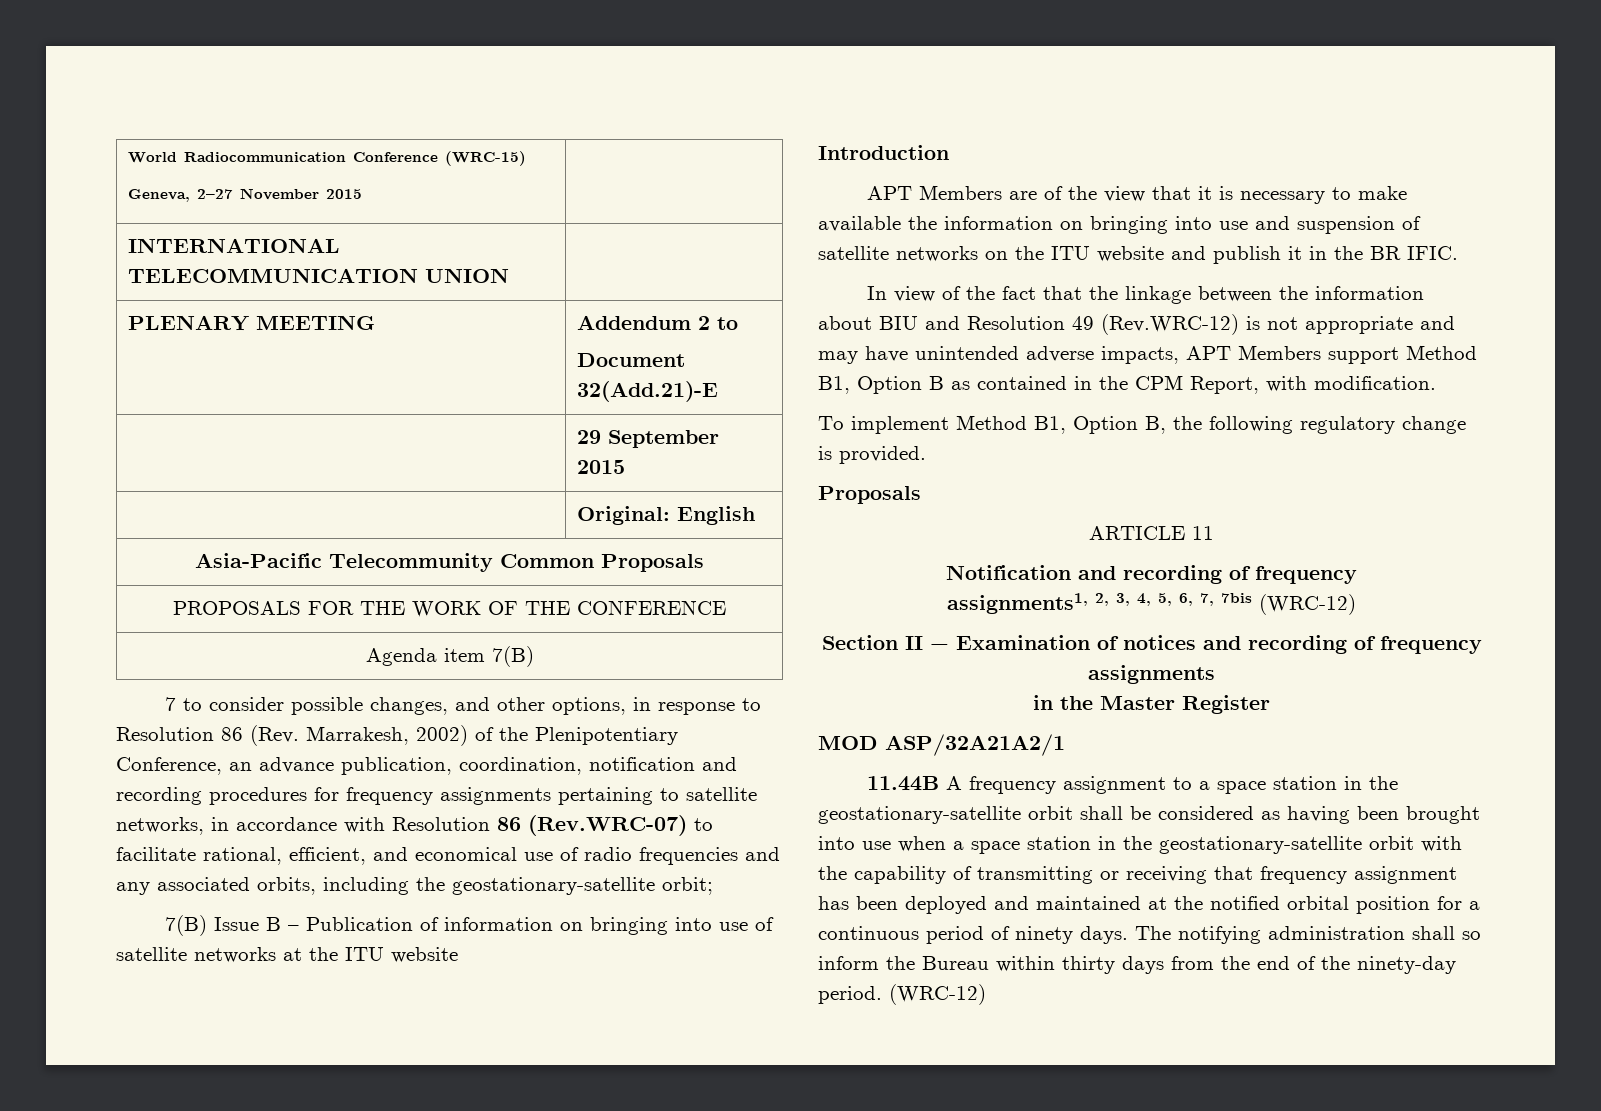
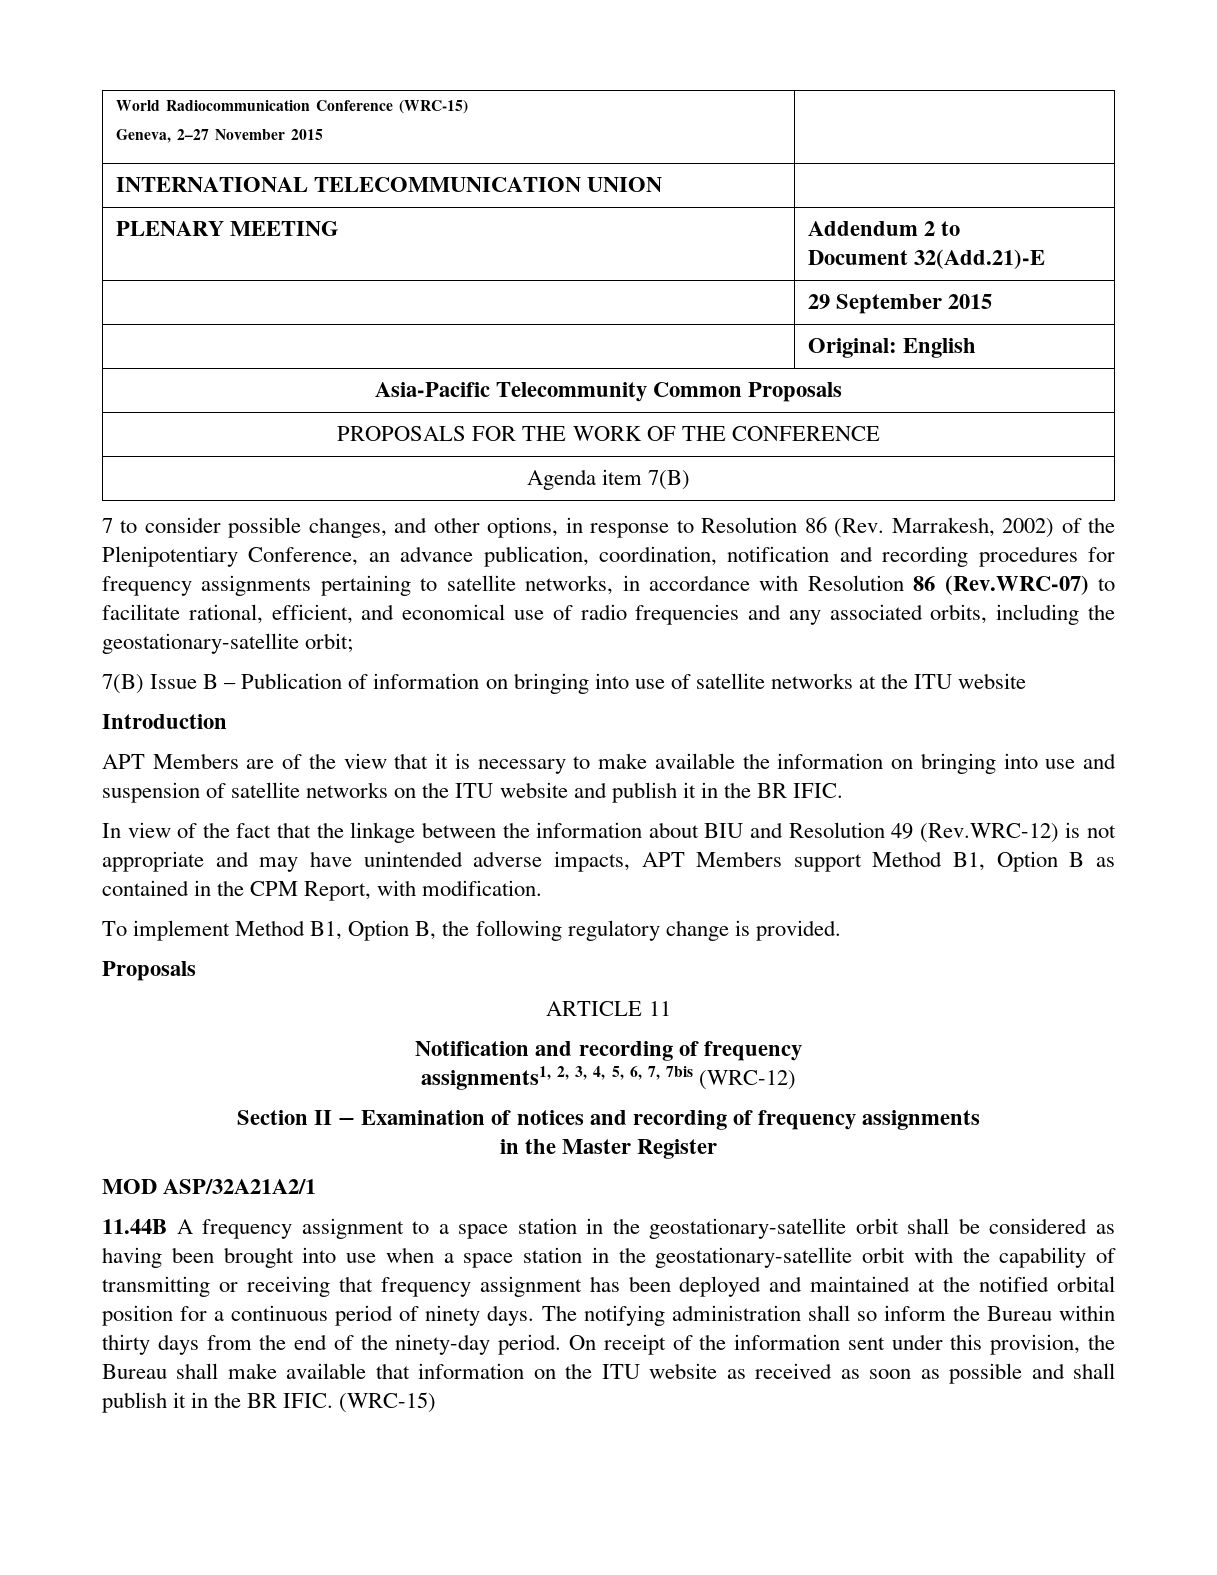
[889,984,986,1005] (WRC-12) -> [569,1334,1116,1355] [102,1363,1115,1384] [102,1392,437,1413] On receipt of the information sent under this provision, the Bureau shall make available that information on the ITU website as received as soon as possible and shall publish it in the BR IFIC. (WRC-15)

